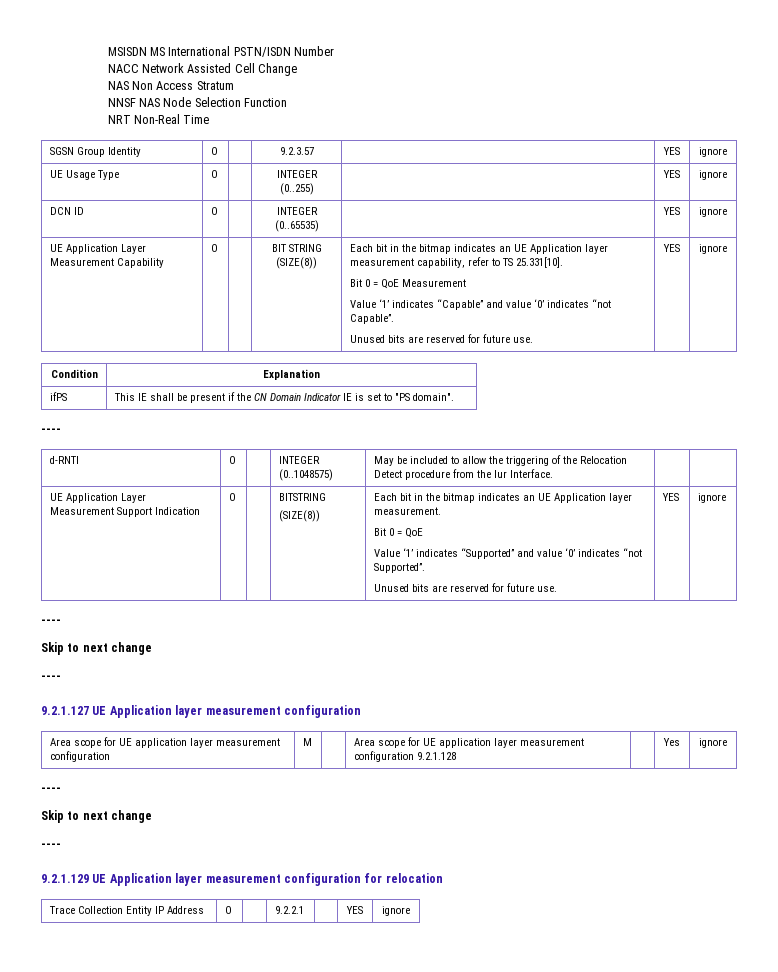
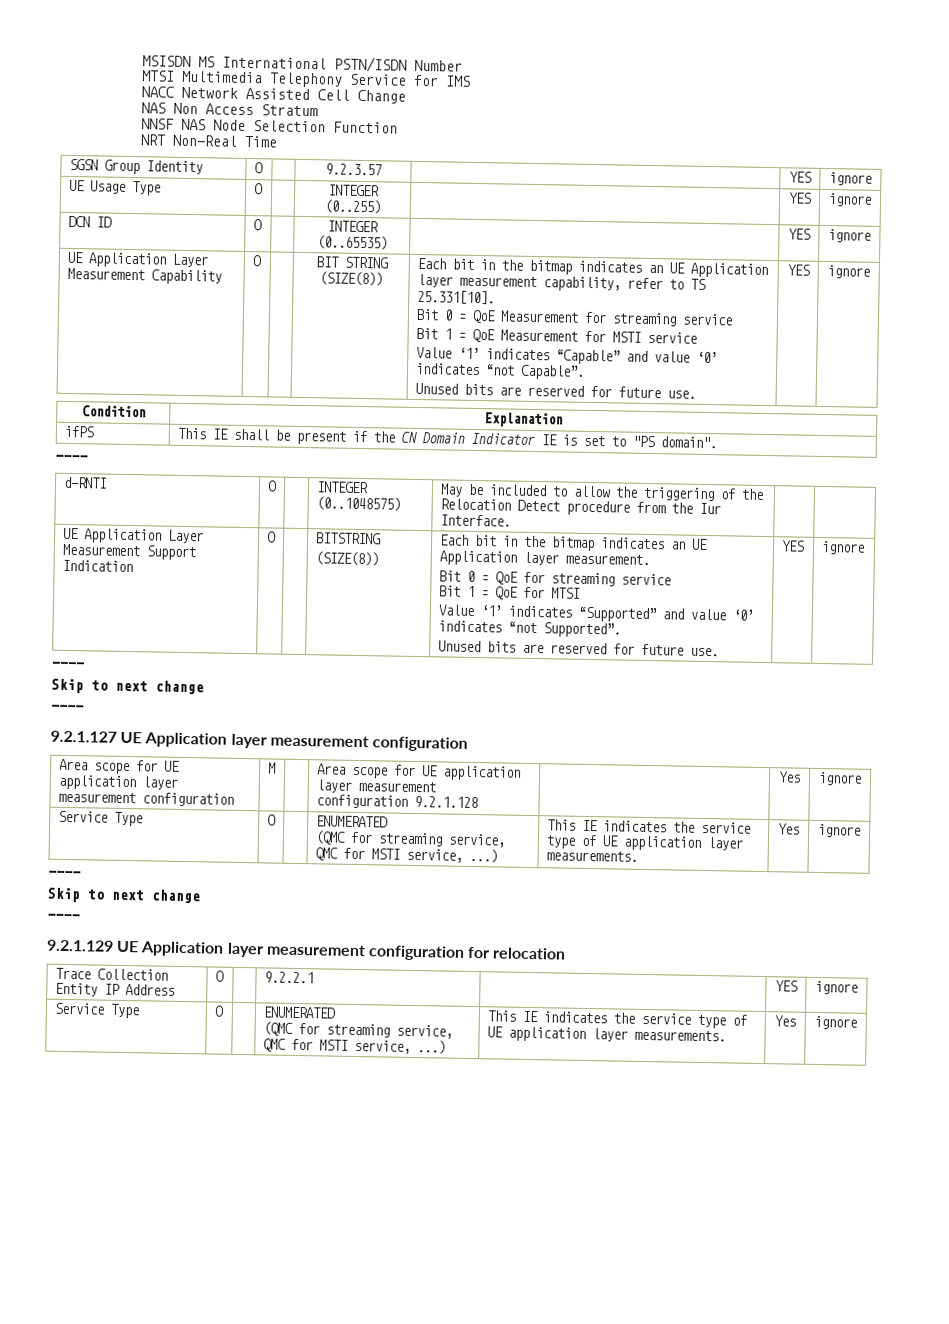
(335, 51) none -> [141,70,472,88] // MTSI Multimedia Telephony Service for IMS
(466, 283) none -> [583,311,733,327] [415,327,697,344] for streaming service // Bit 1 = QoE Measurement for MSTI service
(423, 533) none -> [522,571,671,587] [438,585,580,600] for streaming service // Bit 1 = QoE for MTSI
(727, 743) none -> [57,810,143,827] [266,814,276,826] [315,815,388,828] [314,830,506,848] [314,847,498,864] [546,819,751,834] [545,834,744,851] [545,850,638,862] [778,823,800,835] [818,823,861,838] // Service Type | O | | ENUMERATED // (QMC for streaming service, QMC for MSTI service, ...) | This IE indicates the service type of UE application layer measurements. | Yes | ignore
(410, 911) none -> [53,1002,140,1019] [213,1005,224,1017] [262,1006,336,1019] [262,1021,453,1039] [262,1038,446,1055] [486,1010,747,1029] [486,1026,726,1042] [774,1015,796,1027] [814,1015,857,1030] // Service Type | O | | ENUMERATED // (QMC for streaming service, QMC for MSTI service, ...) | This IE indicates the service type of UE application layer measurements. | Yes | ignore

